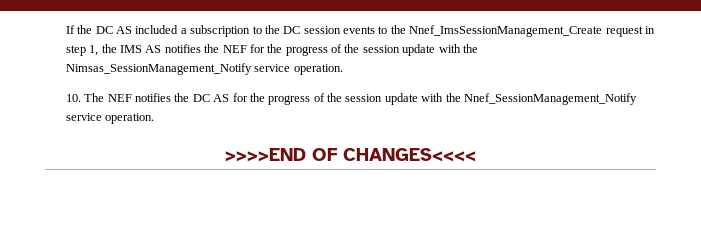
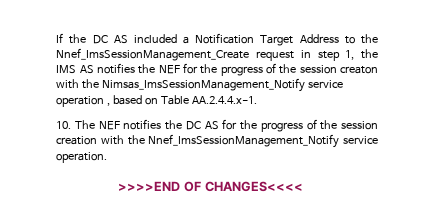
[190,25,376,37] subscription to the DC session events -> [195,33,339,46] Notification Target Address
[402,44,478,56] [65,63,343,75] update with the Nimsas_SessionManagement_Notify service operation. -> [339,66,378,74] [56,78,344,92] [56,95,258,107] creaton with the Nimsas_ImsSessionManagement_Notify service operation , based on Table AA.2.4.4.x-1.
[384,93,637,105] update with the Nnef_SessionManagement_Notify -> [56,134,340,148] creation with the Nnef_ImsSessionManagement_Notify

